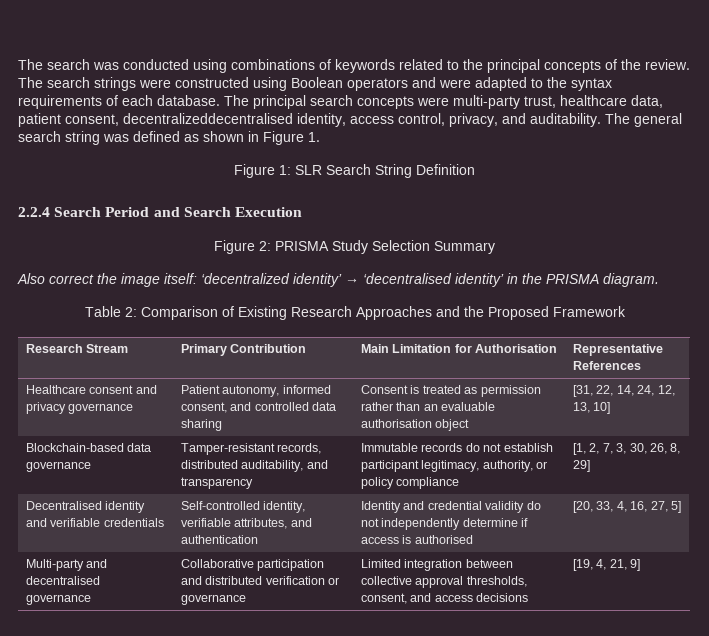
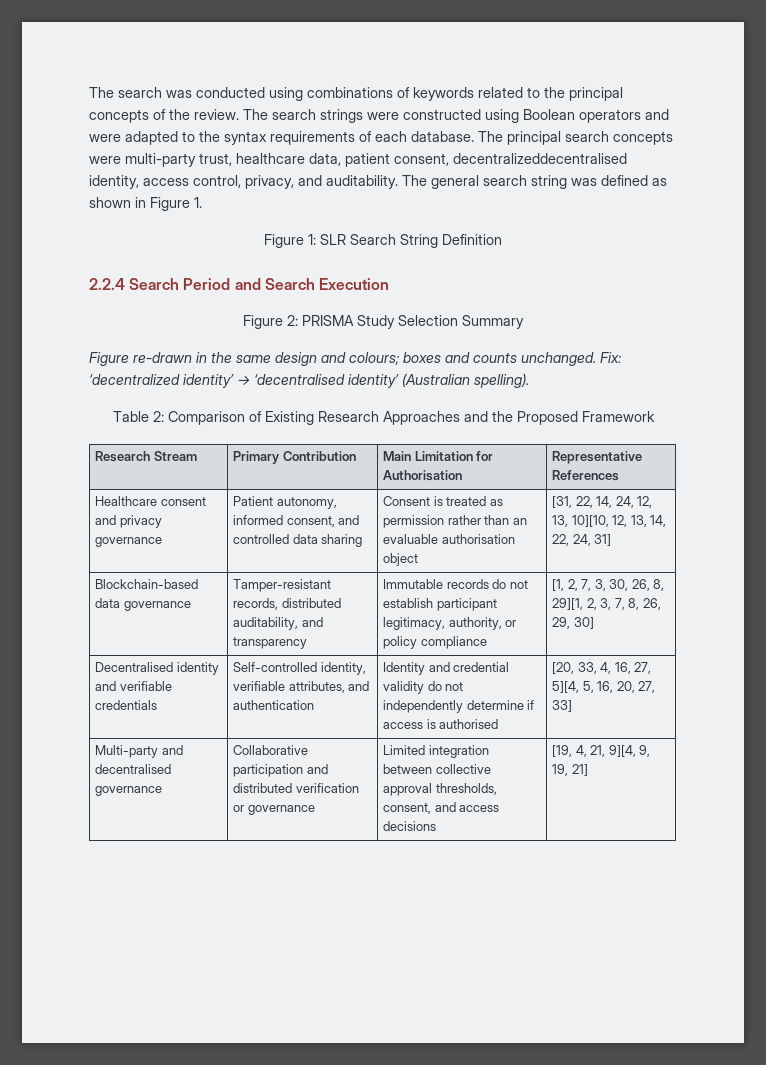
[17,273,197,287] Also correct the image itself: -> [89,352,621,366] Figure re-drawn in the same design and colours; boxes and counts unchanged. Fix:
[507,273,659,287] in the PRISMA diagram. -> [402,373,529,388] (Australian spelling).
[593,402,611,414] 10] -> [571,515,667,527] [552,534,612,546] 10][10, 12, 13, 14, 22, 24, 31]
[573,460,591,472] 29] -> [552,598,661,610] [552,617,594,629] 29][1, 2, 3, 7, 8, 26, 29, 30]
[670,501,681,513] 5] -> [552,681,656,693] [552,700,573,712] 5][4, 5, 16, 20, 27, 33]
[630,559,641,571] 9] -> [608,745,651,757] [552,764,588,776] 9][4, 9, 19, 21]

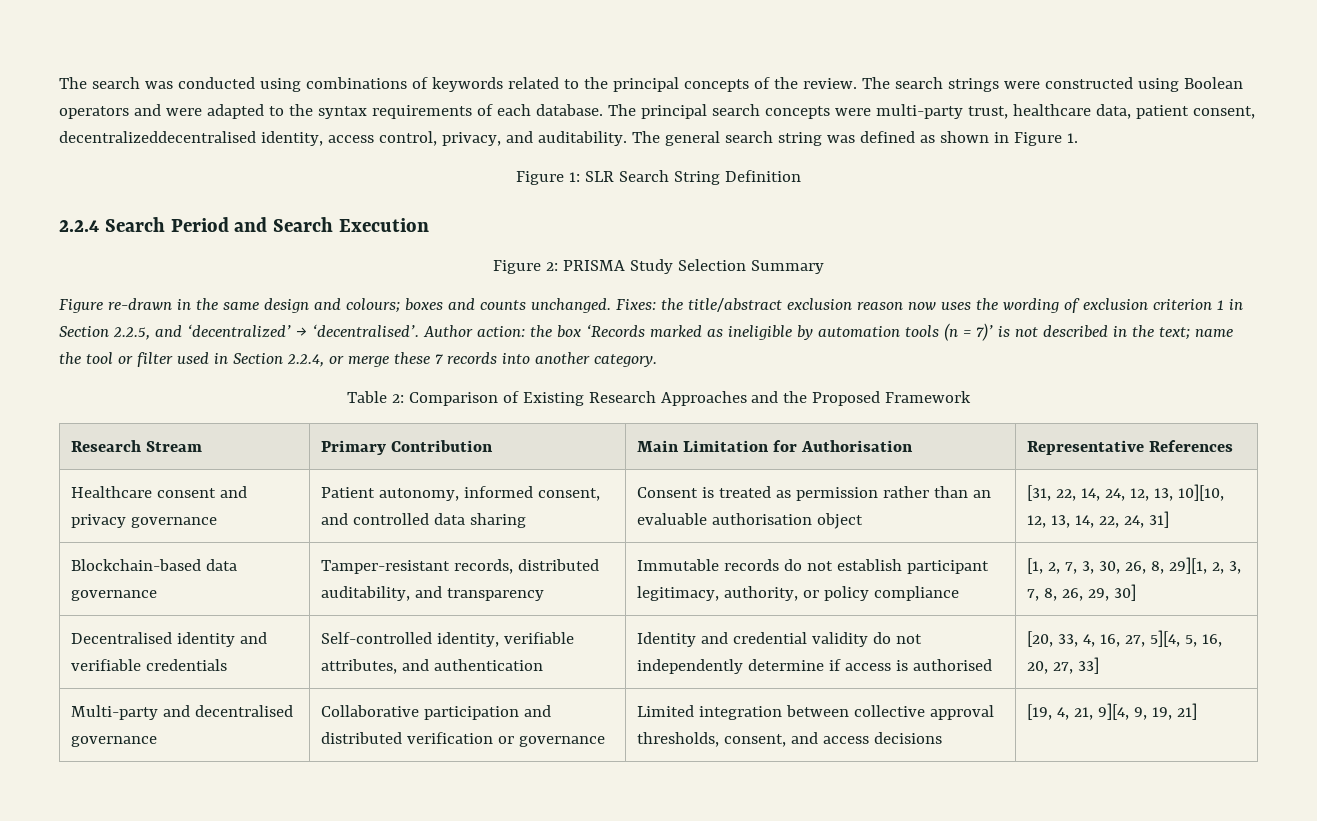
[600,352,621,363] [89,373,529,388] Fix: ‘decentralized identity’ → ‘decentralised identity’ (Australian spelling). -> [615,298,1243,313] [59,323,1233,341] [59,352,657,367] Fixes: the title/abstract exclusion reason now uses the wording of exclusion criterion 1 in Section 2.2.5, and ‘decentralized’ → ‘decentralised’. Author action: the box ‘Records marked as ineligible by automation tools (n = 7)’ is not described in the text; name the tool or filter used in Section 2.2.4, or merge these 7 records into another category.

